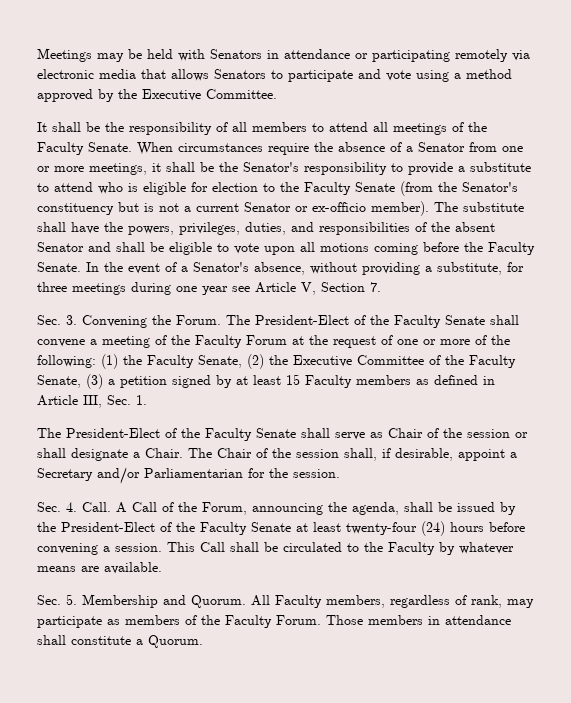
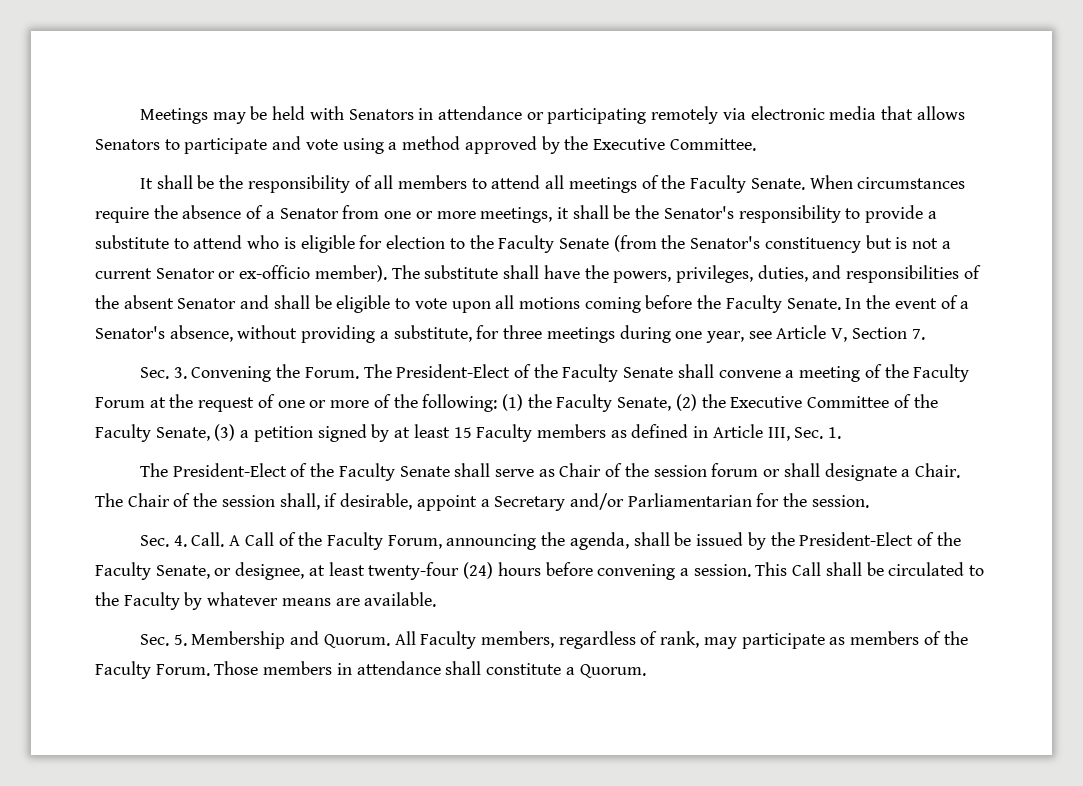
[202,286,228,295] year -> [705,331,744,343] year,
(510, 433) none -> [711,463,759,477] forum
(197, 507) none -> [326,532,383,550] Faculty
[251,522,291,532] Senate -> [155,562,305,580] Senate, or designee,

